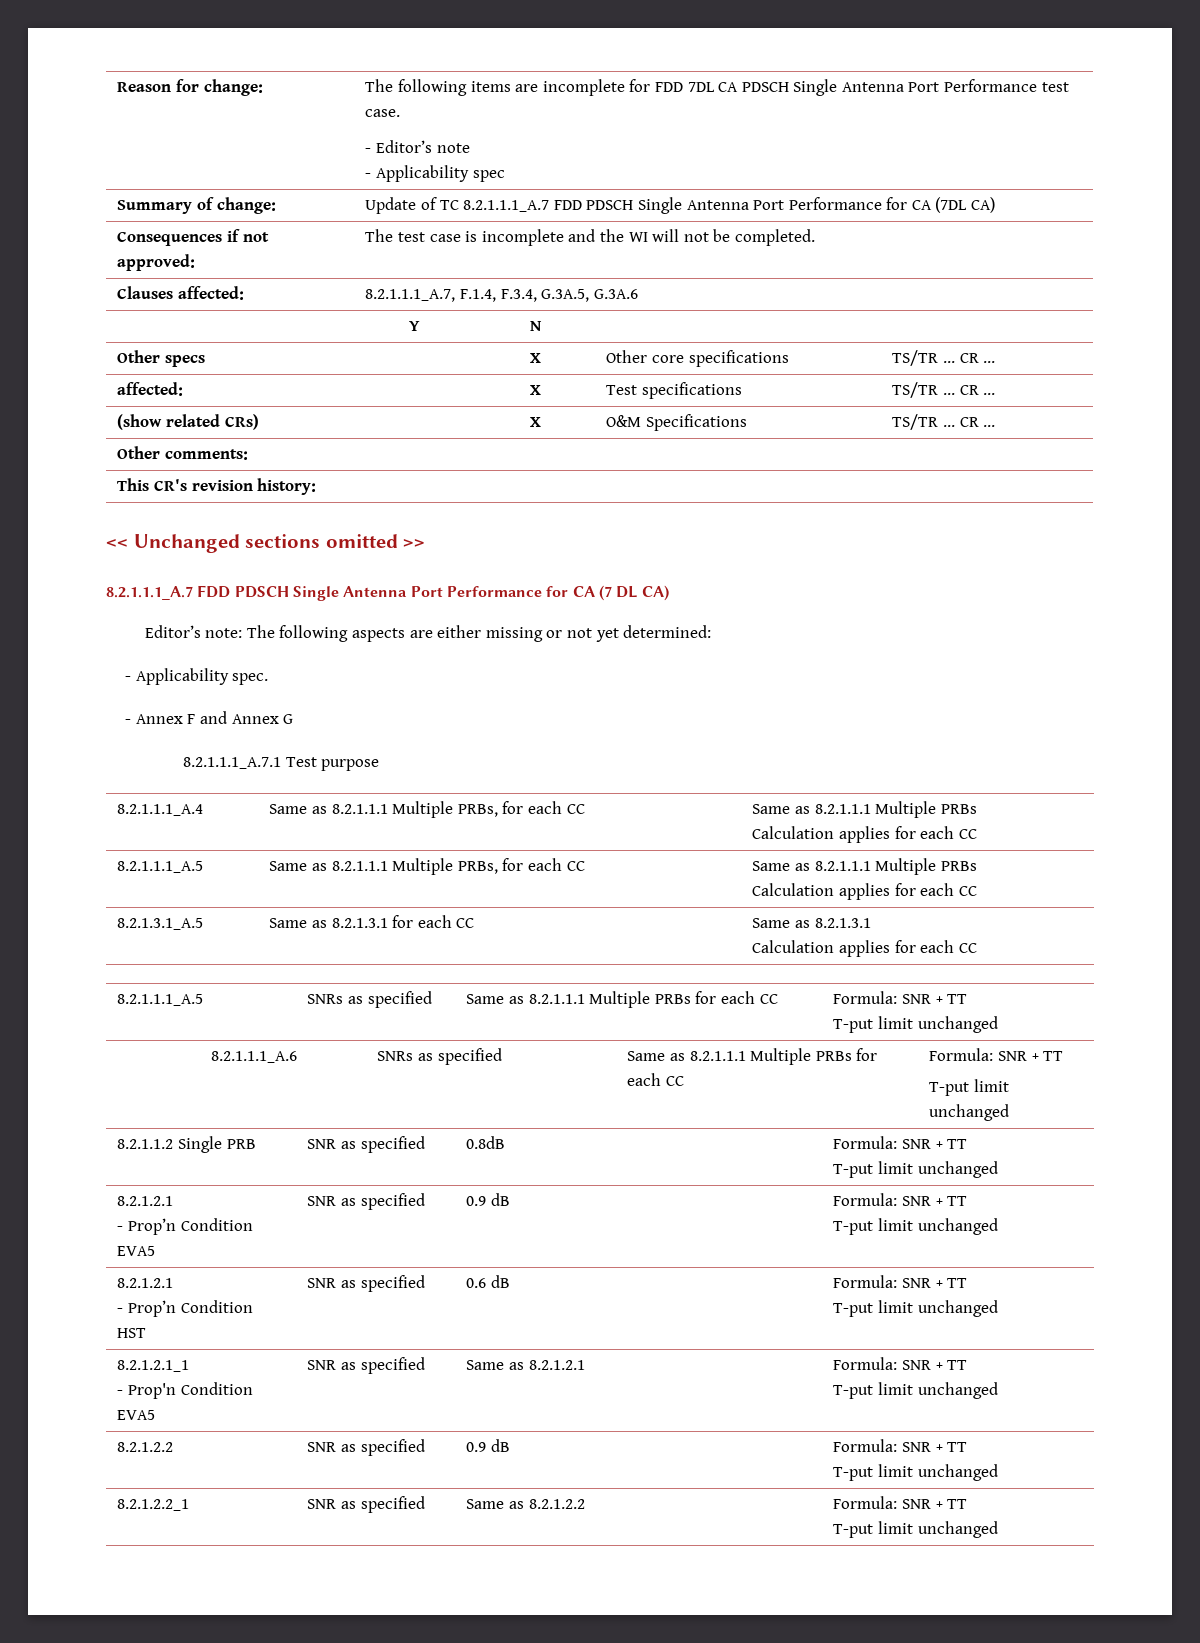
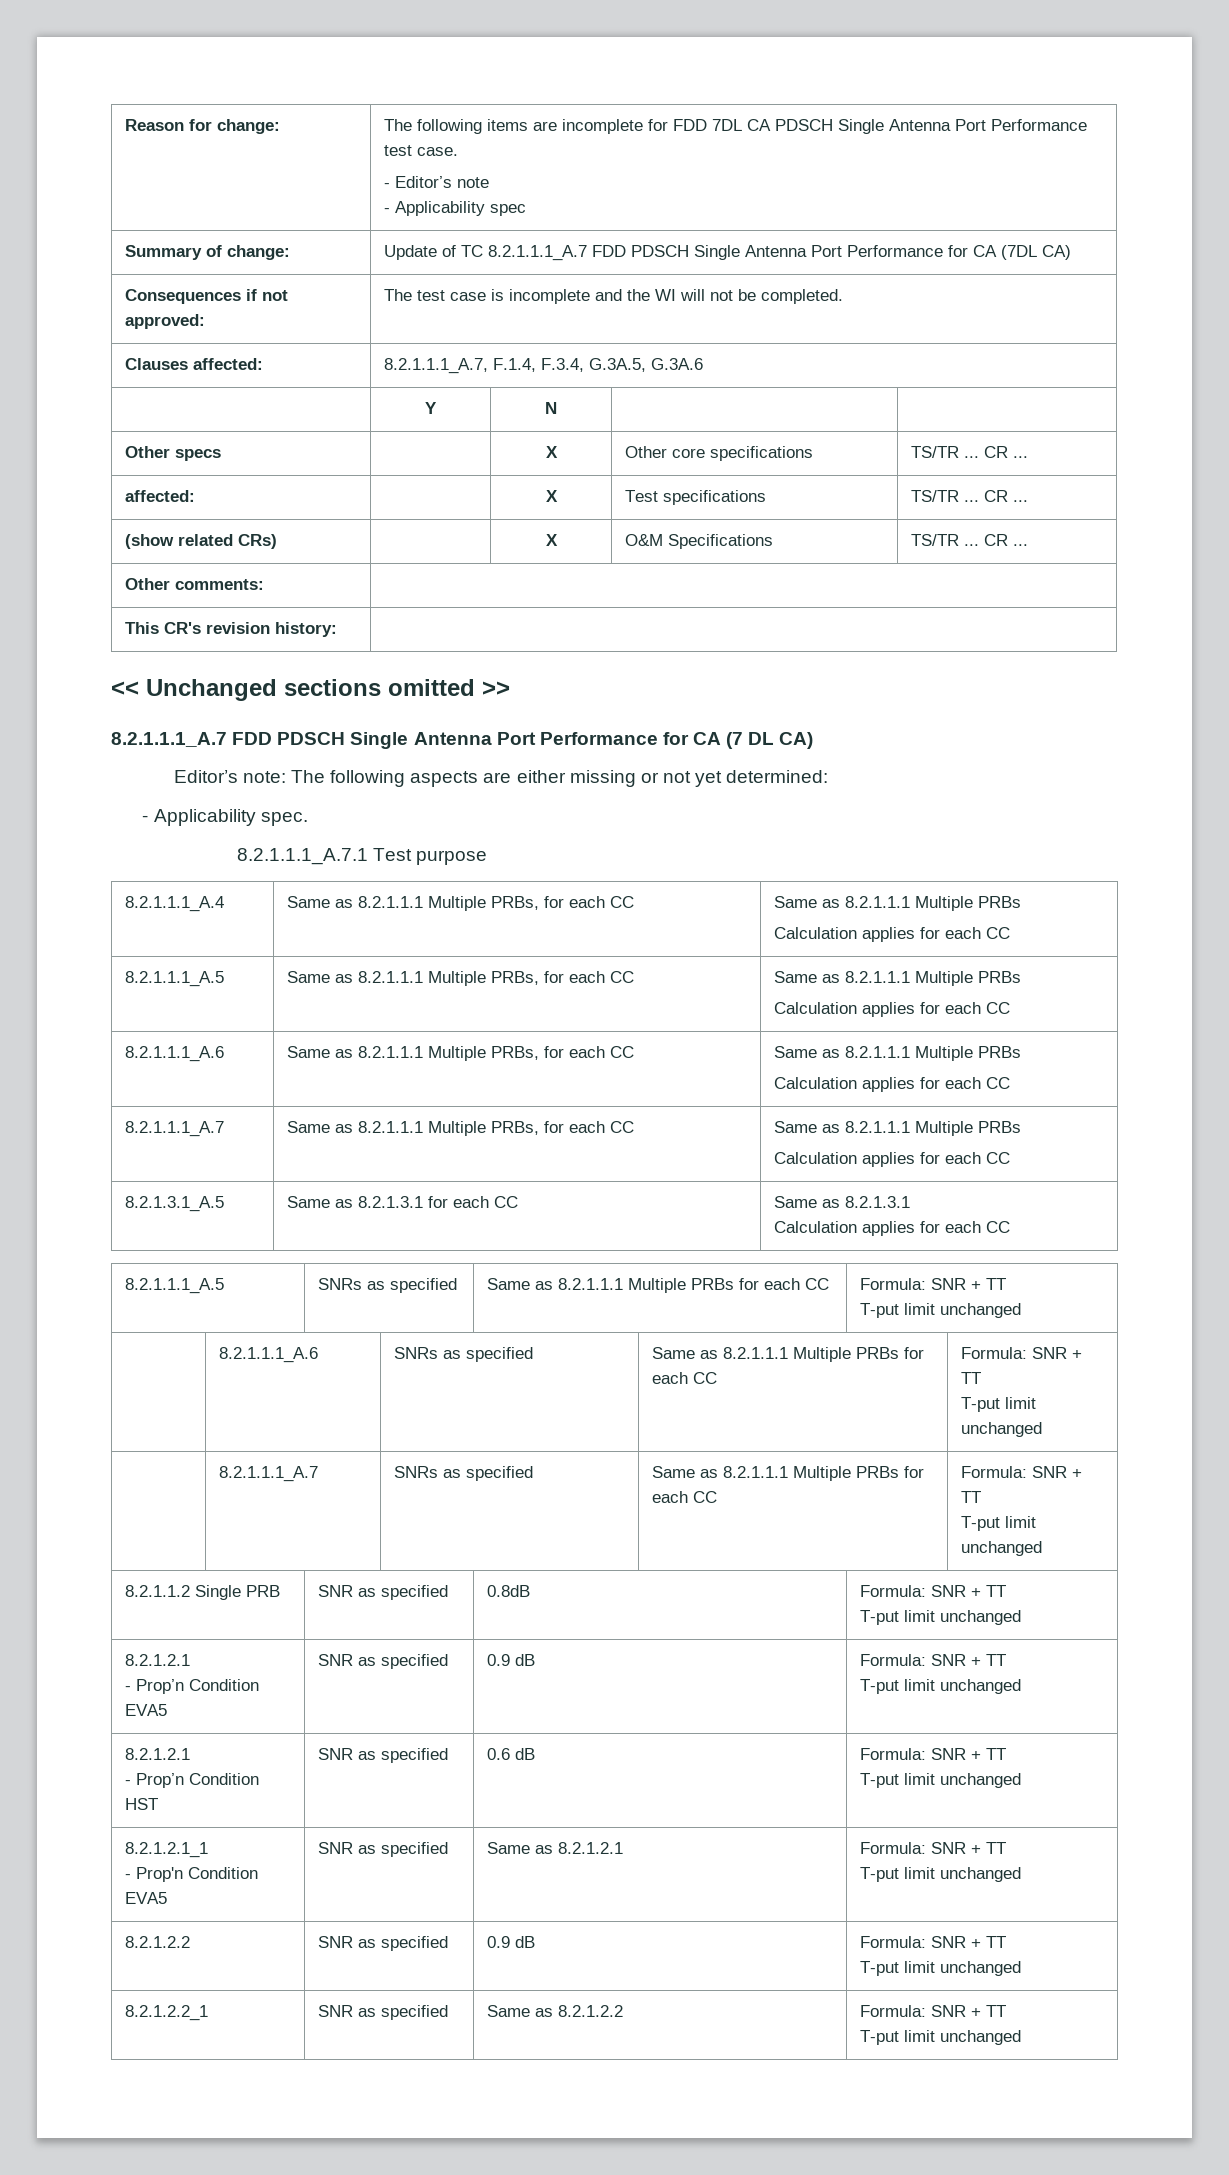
[125,711,294,724] // - Annex F and Annex G -> (308, 819) none
(977, 891) none -> [124,1046,224,1062] [286,1046,634,1061] [773,1046,1021,1061] [773,1077,1010,1092] [124,1121,224,1137] [286,1121,634,1136] [773,1121,1021,1136] [773,1152,1010,1167] // 8.2.1.1.1_A.6 | Same as 8.2.1.1.1 Multiple PRBs, for each CC | Same as 8.2.1.1.1 Multiple PRBs // Calculation applies for each CC // 8.2.1.1.1_A.7 | Same as 8.2.1.1.1 Multiple PRBs, for each CC | Same as 8.2.1.1.1 Multiple PRBs // Calculation applies for each CC
(1010, 1112) none -> [218,1466,318,1482] [393,1466,533,1481] [651,1466,924,1481] [651,1491,717,1503] [960,1466,1082,1478] [960,1491,981,1503] [960,1516,1036,1531] [960,1541,1042,1556] // | 8.2.1.1.1_A.7 | SNRs as specified | Same as 8.2.1.1.1 Multiple PRBs for each CC | Formula: SNR + TT // T-put limit unchanged

